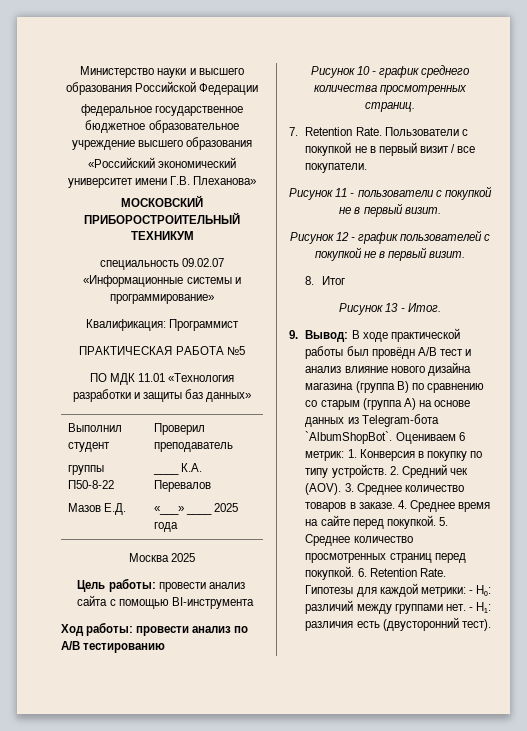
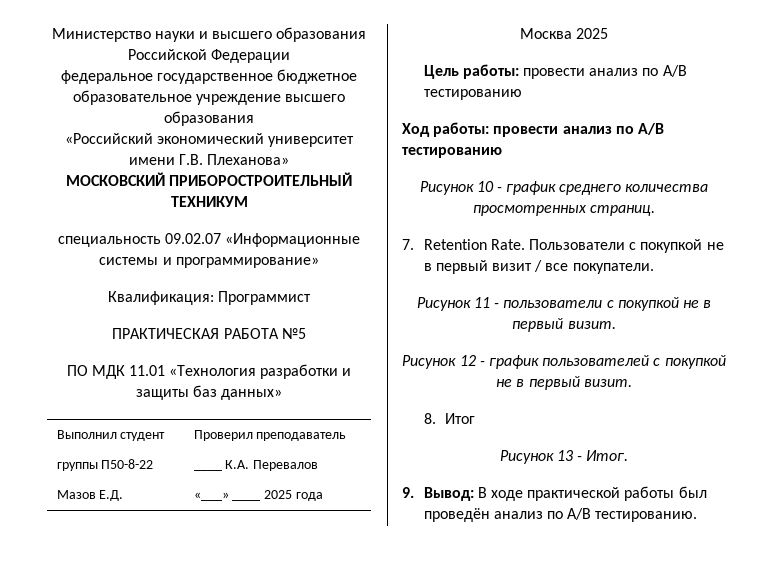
[77,595,254,609] сайта с помощью BI-инструмента -> [642,65,687,77] [423,89,522,100] по A/B тестированию
[371,347,471,359] [305,362,471,376] [305,381,484,393] [305,398,470,410] [305,414,439,427] [305,431,465,444] [305,449,482,461] [305,464,468,478] [305,483,464,495] [305,500,490,512] [305,515,448,529] [305,534,413,546] [305,553,466,563] [305,566,446,580] [305,583,491,597] [305,600,491,614] [305,617,491,631] провёдн A/B тест и анализ влияние нового дизайна магазина (группа B) по сравнению со старым (группа A) на основе данных из Telegram-бота `AlbumShopBot`. Оцениваем 6 метрик: 1. Конверсия в покупку по типу устройств. 2. Средний чек (AOV). 3. Среднее количество товаров в заказе. 4. Среднее время на сайте перед покупкой. 5. Среднее количество просмотренных страниц перед покупкой. 6. Retention Rate. Гипотезы для каждой метрики: - H₀: различий между группами нет. - H₁: различия есть (двусторонний тест). -> [423,508,698,522] проведён анализ по A/B тестированию.

